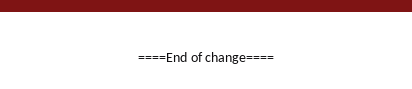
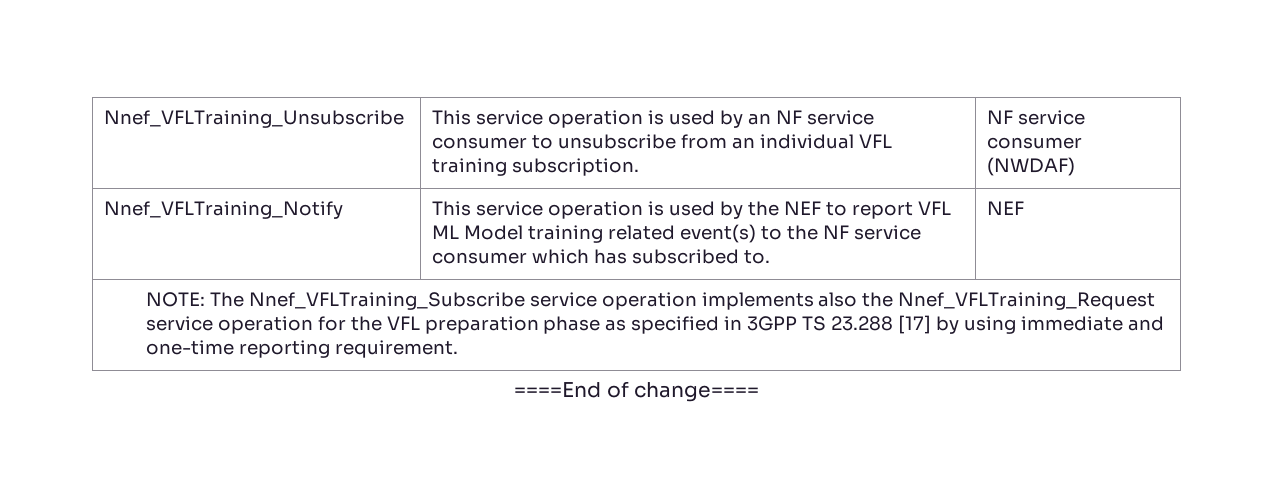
(137, 57) none -> [104,110,405,128] [432,110,875,128] [432,134,893,149] [432,158,640,176] [987,110,1086,125] [987,137,1083,149] [987,157,1076,176] [104,201,344,219] [432,201,952,219] [432,224,922,243] [432,249,771,264] [987,201,1025,215] [145,292,1156,310] [145,315,1165,334] [145,340,458,358] Nnef_VFLTraining_Unsubscribe | This service operation is used by an NF service consumer to unsubscribe from an individual VFL training subscription. | NF service consumer (NWDAF) // Nnef_VFLTraining_Notify | This service operation is used by the NEF to report VFL ML Model training related event(s) to the NF service consumer which has subscribed to. | NEF // NOTE: The Nnef_VFLTraining_Subscribe service operation implements also the Nnef_VFLTraining_Request service operation for the VFL preparation phase as specified in 3GPP TS 23.288 [17] by using immediate and one-time reporting requirement. //

